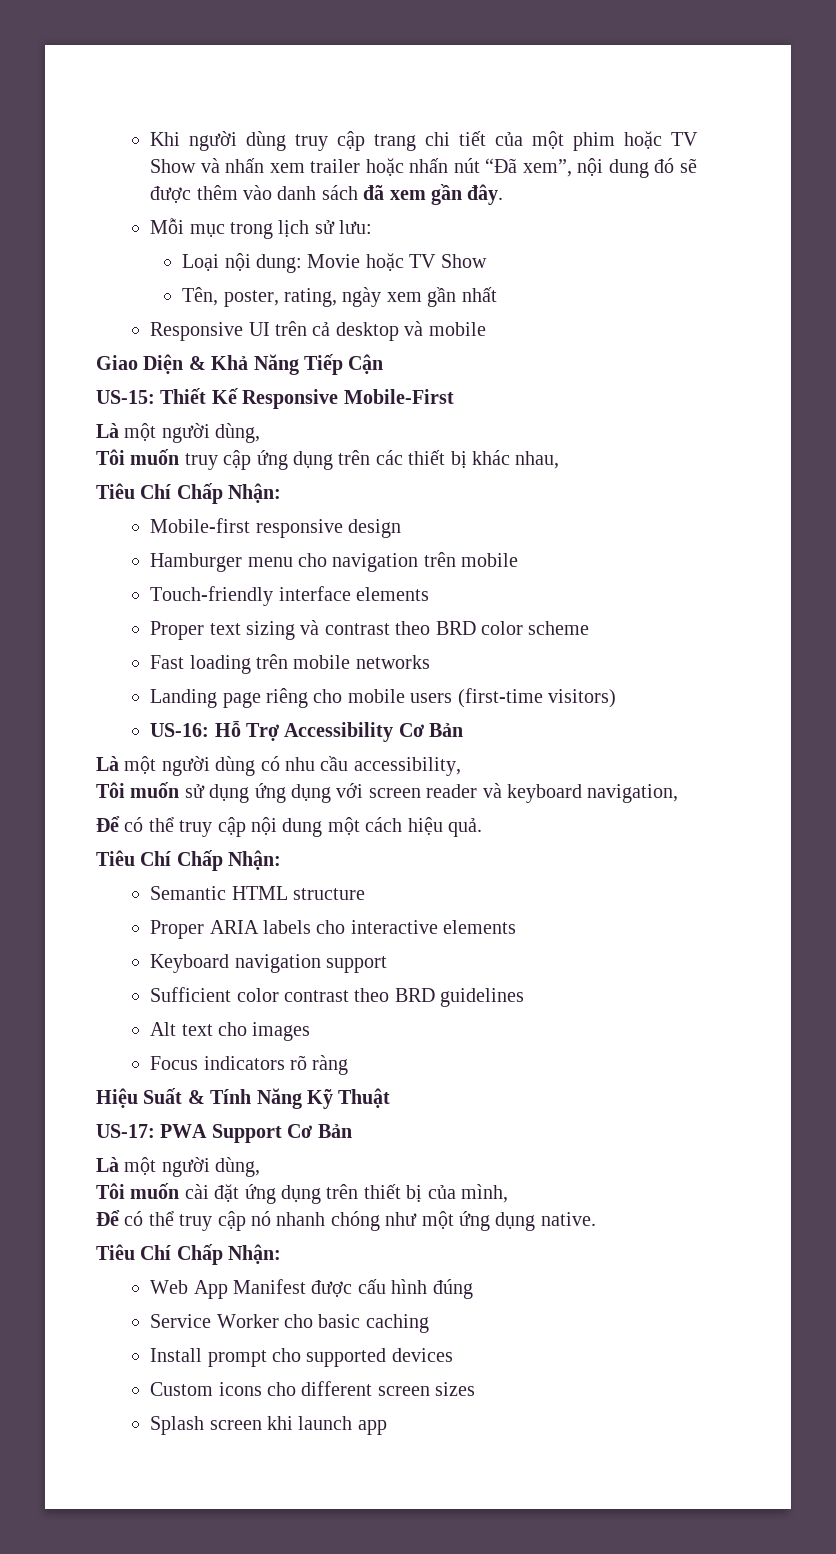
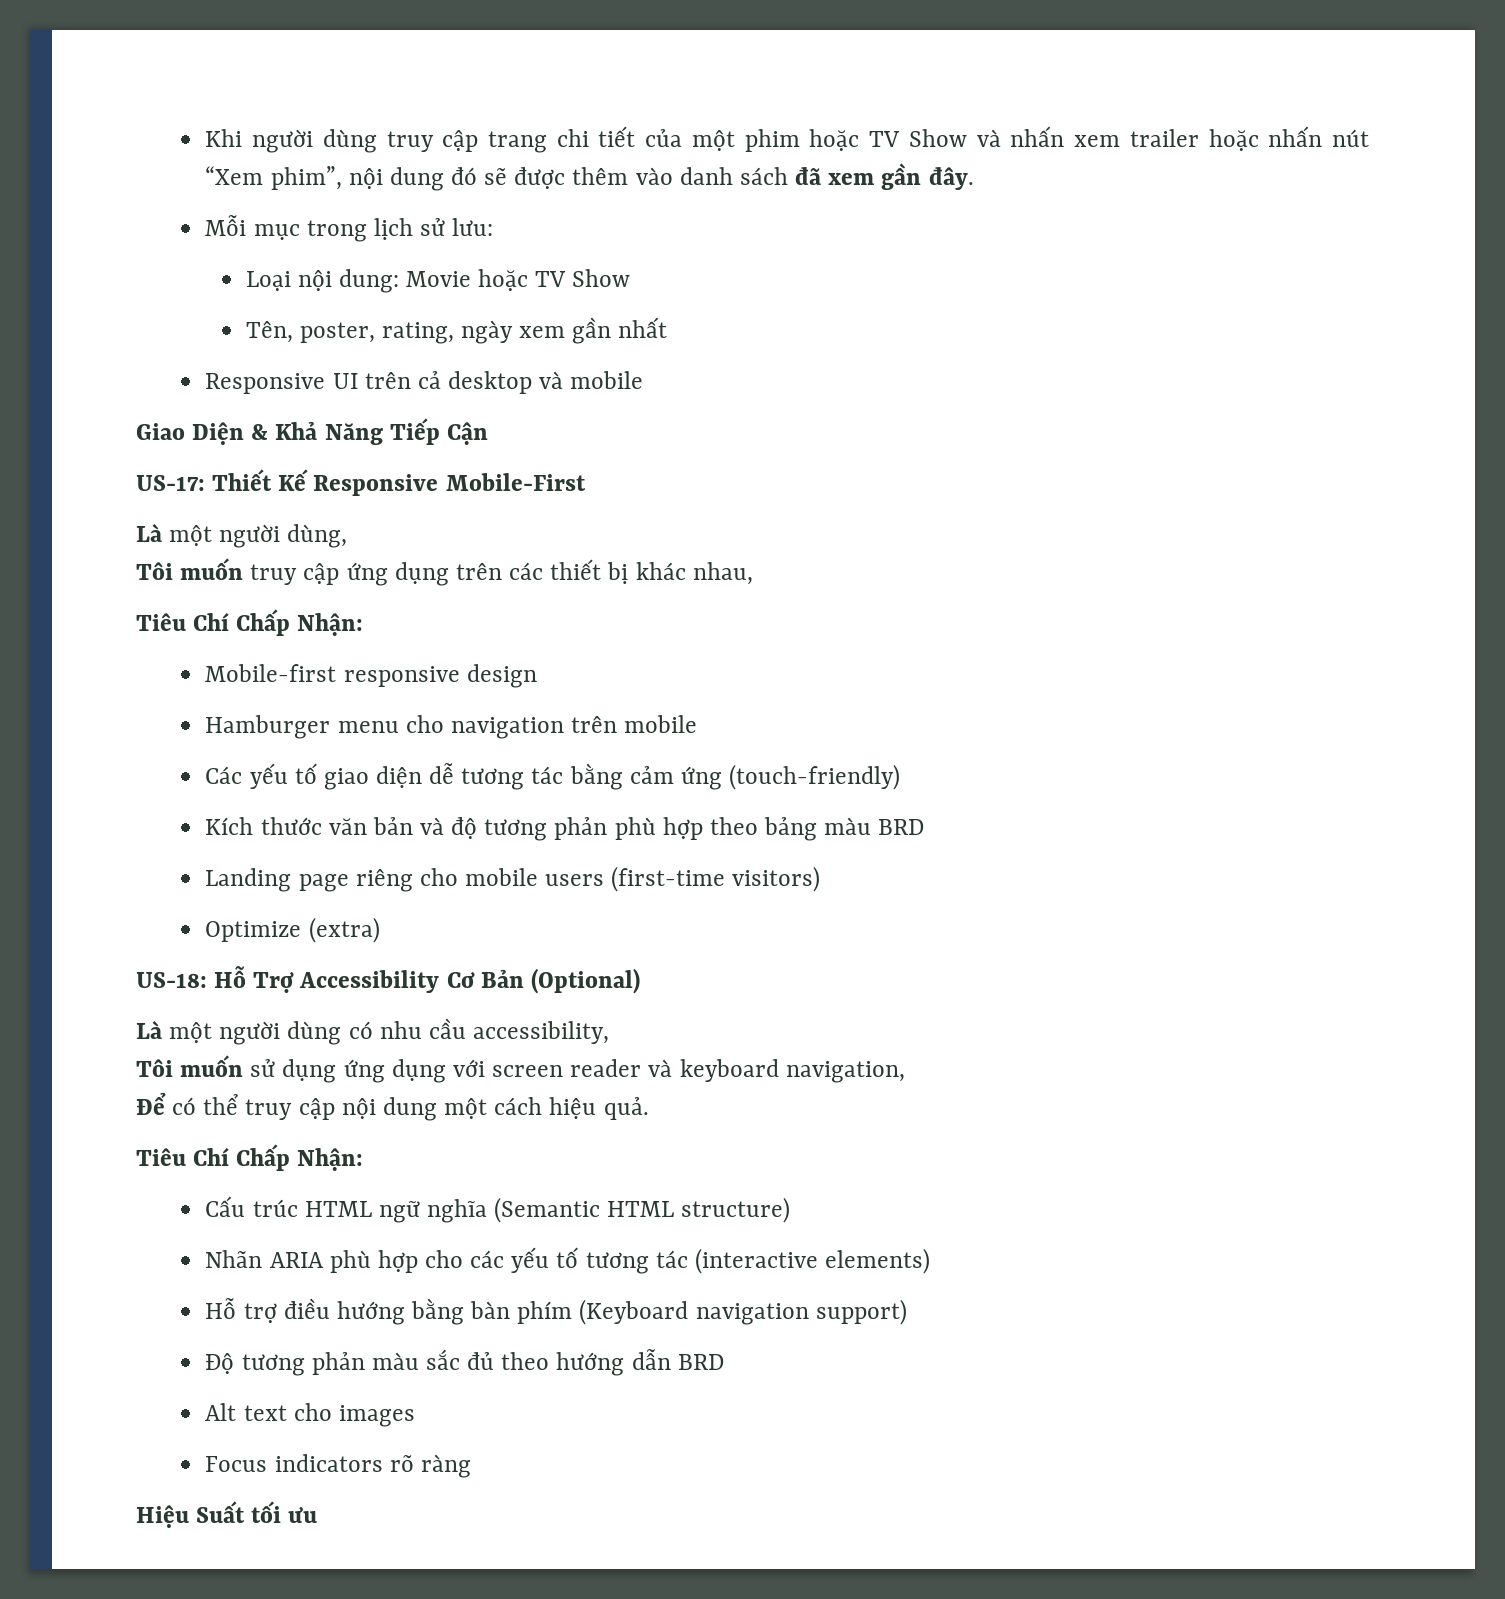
[485,158,572,177] “Đã xem”, -> [205,166,342,190] “Xem phim”,
[96,390,155,404] US-15: -> [136,475,205,491] US-17:
[150,586,429,606] [150,620,590,640] [150,654,430,674] Touch-friendly interface elements // Proper text sizing và contrast theo BRD color scheme // Fast loading trên mobile networks -> [205,763,901,790] [205,817,925,841] Các yếu tố giao diện dễ tương tác bằng cảm ứng (touch-friendly) // Kích thước văn bản và độ tương phản phù hợp theo bảng màu BRD
[150,723,210,737] US-16: -> [205,917,380,943] [136,972,207,988] Optimize (extra) // US-18:
(464, 730) none -> [530,968,640,994] (Optional)
[150,886,365,900] [150,920,517,939] [150,954,387,973] [150,987,525,1007] Semantic HTML structure // Proper ARIA labels cho interactive elements // Keyboard navigation support // Sufficient color contrast theo BRD guidelines -> [205,1196,791,1223] [205,1247,931,1274] [205,1298,907,1325] [205,1349,724,1376] Cấu trúc HTML ngữ nghĩa (Semantic HTML structure) // Nhãn ARIA phù hợp cho các yếu tố tương tác (interactive elements) // Hỗ trợ điều hướng bằng bàn phím (Keyboard navigation support) // Độ tương phản màu sắc đủ theo hướng dẫn BRD
[187,1088,391,1109] [96,1124,352,1143] [96,1157,261,1177] [96,1183,508,1204] [96,1210,596,1231] [96,1244,282,1265] [150,1279,473,1299] [150,1314,429,1333] [150,1348,453,1367] [150,1381,476,1396] [150,1416,387,1435] & Tính Năng Kỹ Thuật // US-17: PWA Support Cơ Bản // Là một người dùng, // Tôi muốn cài đặt ứng dụng trên thiết bị của mình, // Để có thể truy cập nó nhanh chóng như một ứng dụng native. // Tiêu Chí Chấp Nhận: // Web App Manifest được cấu hình đúng // Service Worker cho basic caching // Install prompt cho supported devices // Custom icons cho different screen sizes // Splash screen khi launch app -> [251,1501,318,1523] tối ưu

